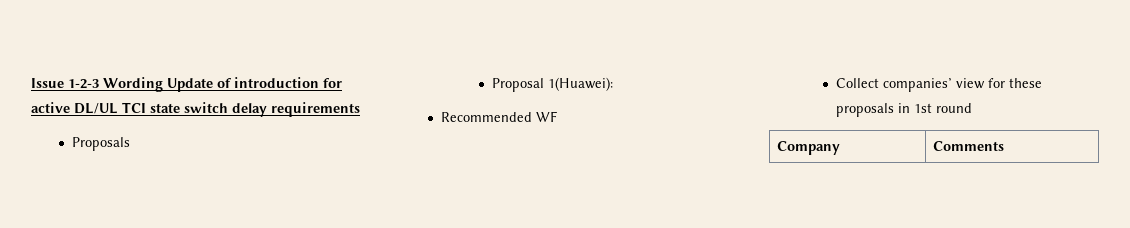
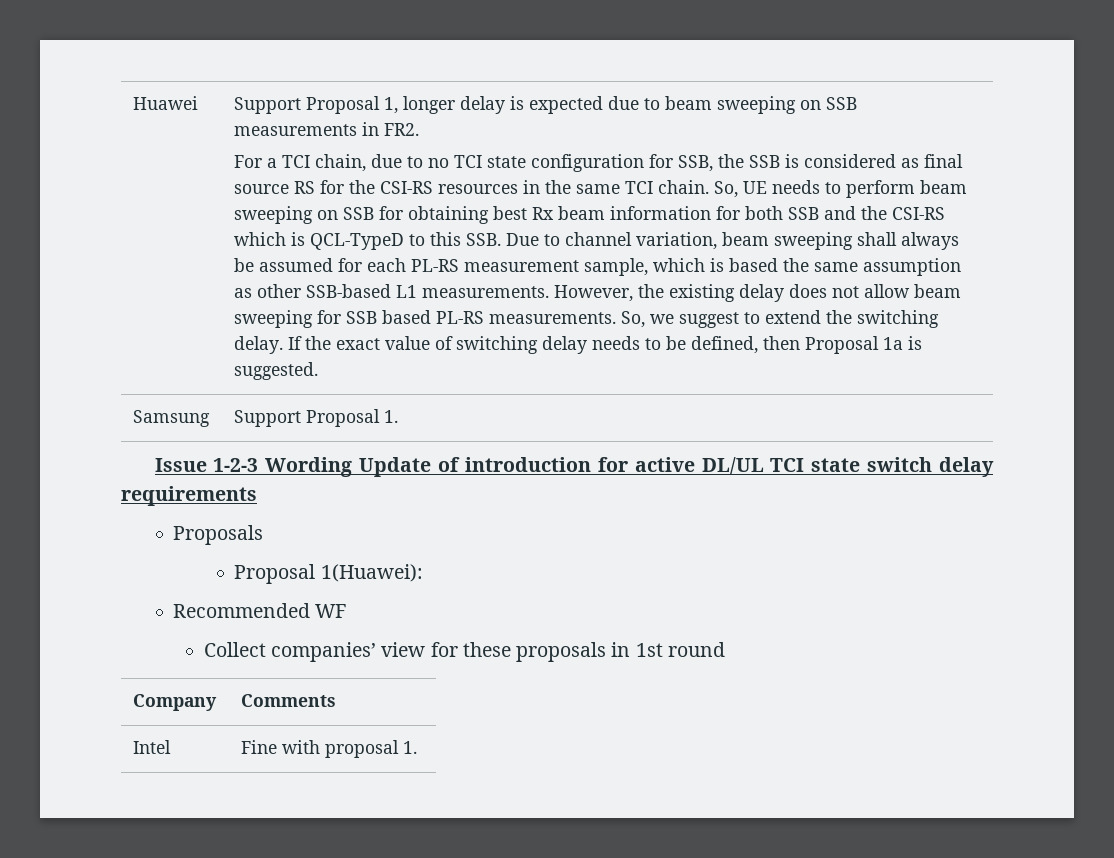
(31, 83) none -> [133,96,199,110] [234,96,858,114] [234,122,420,136] [234,154,964,172] [234,180,968,198] [234,206,946,224] [234,232,960,250] [234,258,962,276] [234,284,962,302] [234,310,940,328] [234,336,923,354] [234,362,319,380] [133,410,211,427] [234,409,399,427] Huawei | Support Proposal 1, longer delay is expected due to beam sweeping on SSB measurements in FR2. // For a TCI chain, due to no TCI state configuration for SSB, the SSB is considered as final source RS for the CSI-RS resources in the same TCI chain. So, UE needs to perform beam sweeping on SSB for obtaining best Rx beam information for both SSB and the CSI-RS which is QCL-TypeD to this SSB. Due to channel variation, beam sweeping shall always be assumed for each PL-RS measurement sample, which is based the same assumption as other SSB-based L1 measurements. However, the existing delay does not allow beam sweeping for SSB based PL-RS measurements. So, we suggest to extend the switching delay. If the exact value of switching delay needs to be defined, then Proposal 1a is suggested. // Samsung | Support Proposal 1. //
(1005, 146) none -> [133,740,172,754] [241,740,418,758] // Intel | Fine with proposal 1.

